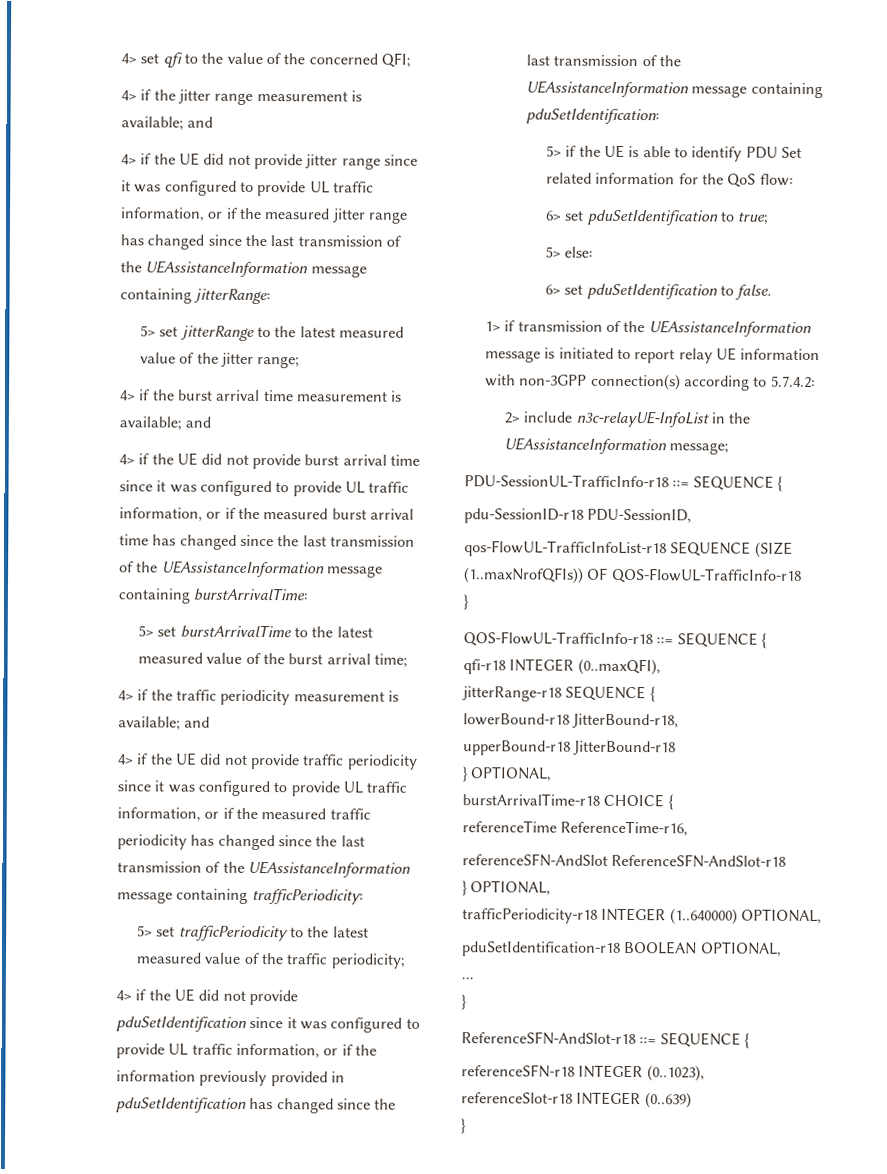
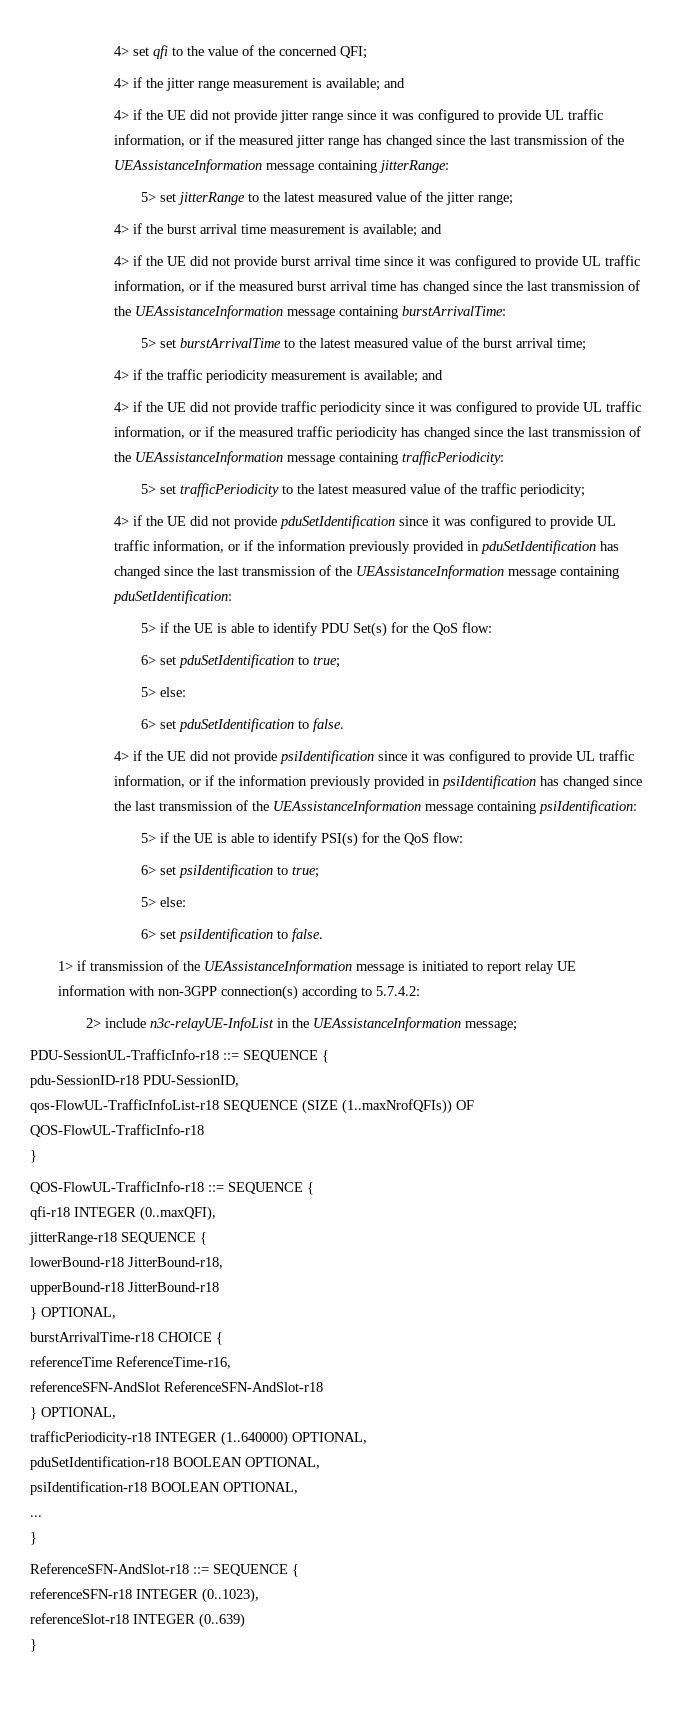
[780,146,802,158] [546,172,676,185] Set related information -> [353,622,388,637] Set(s)
(773, 292) none -> [113,750,634,764] [113,775,642,789] [113,800,637,814] [141,832,464,847] [141,864,320,878] [141,897,187,907] [141,928,324,942] // 4> if the UE did not provide psiIdentification since it was configured to provide UL traffic information, or if the information previously provided in psiIdentification has changed since the last transmission of the UEAssistanceInformation message containing psiIdentification: // 5> if the UE is able to identify PSI(s) for the QoS flow: // 6> set psiIdentification to true; // 5> else: // 6> set psiIdentification to false.
(782, 949) none -> [30,1481,298,1495] // psiIdentification-r18 BOOLEAN OPTIONAL,

